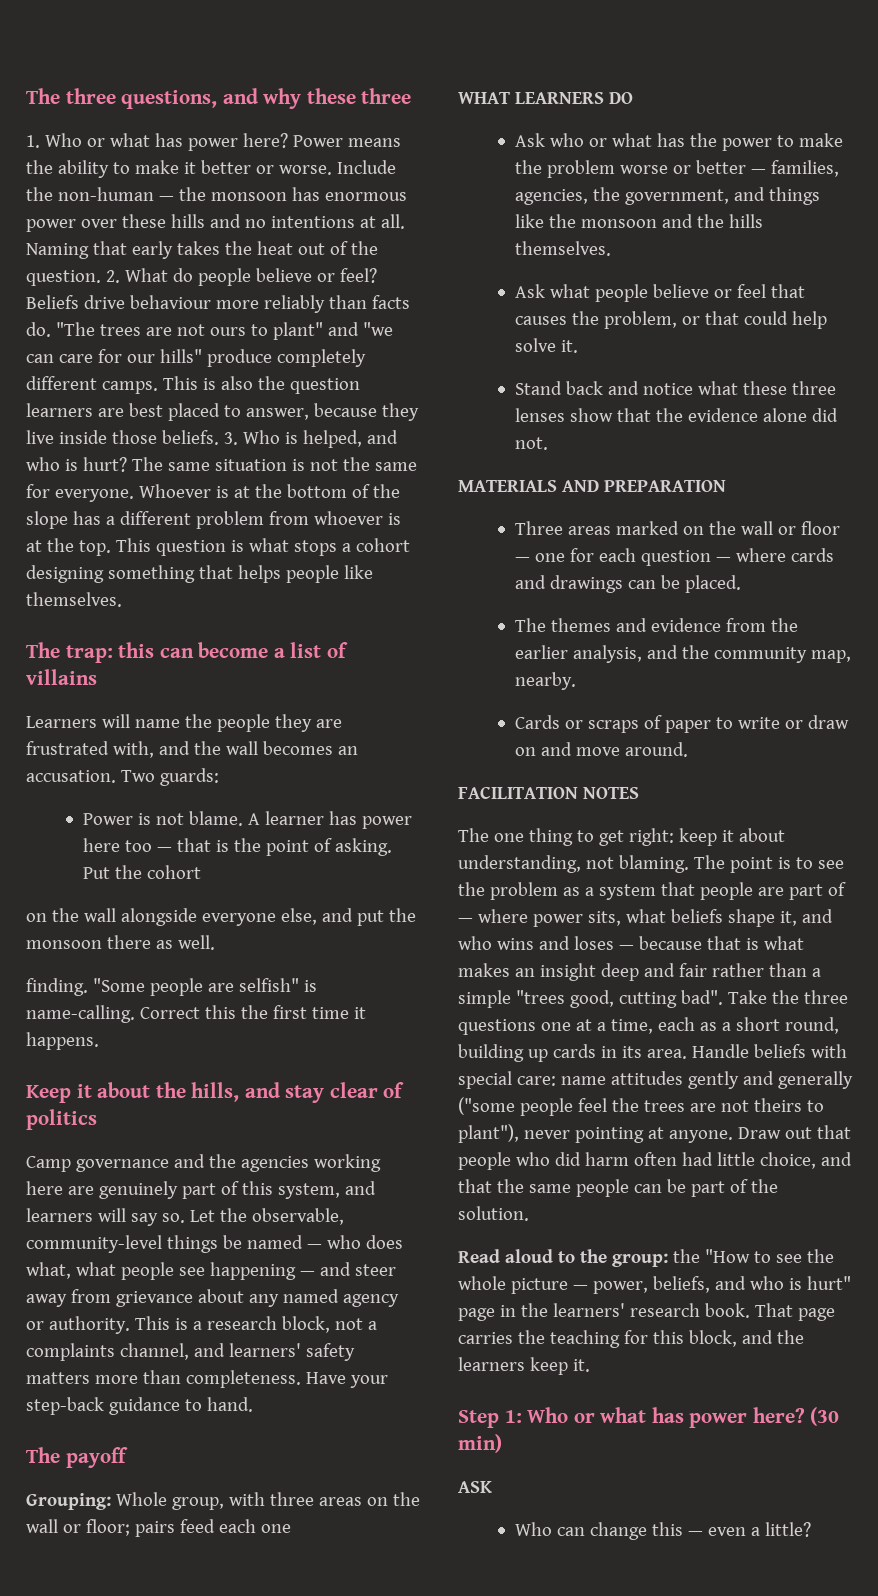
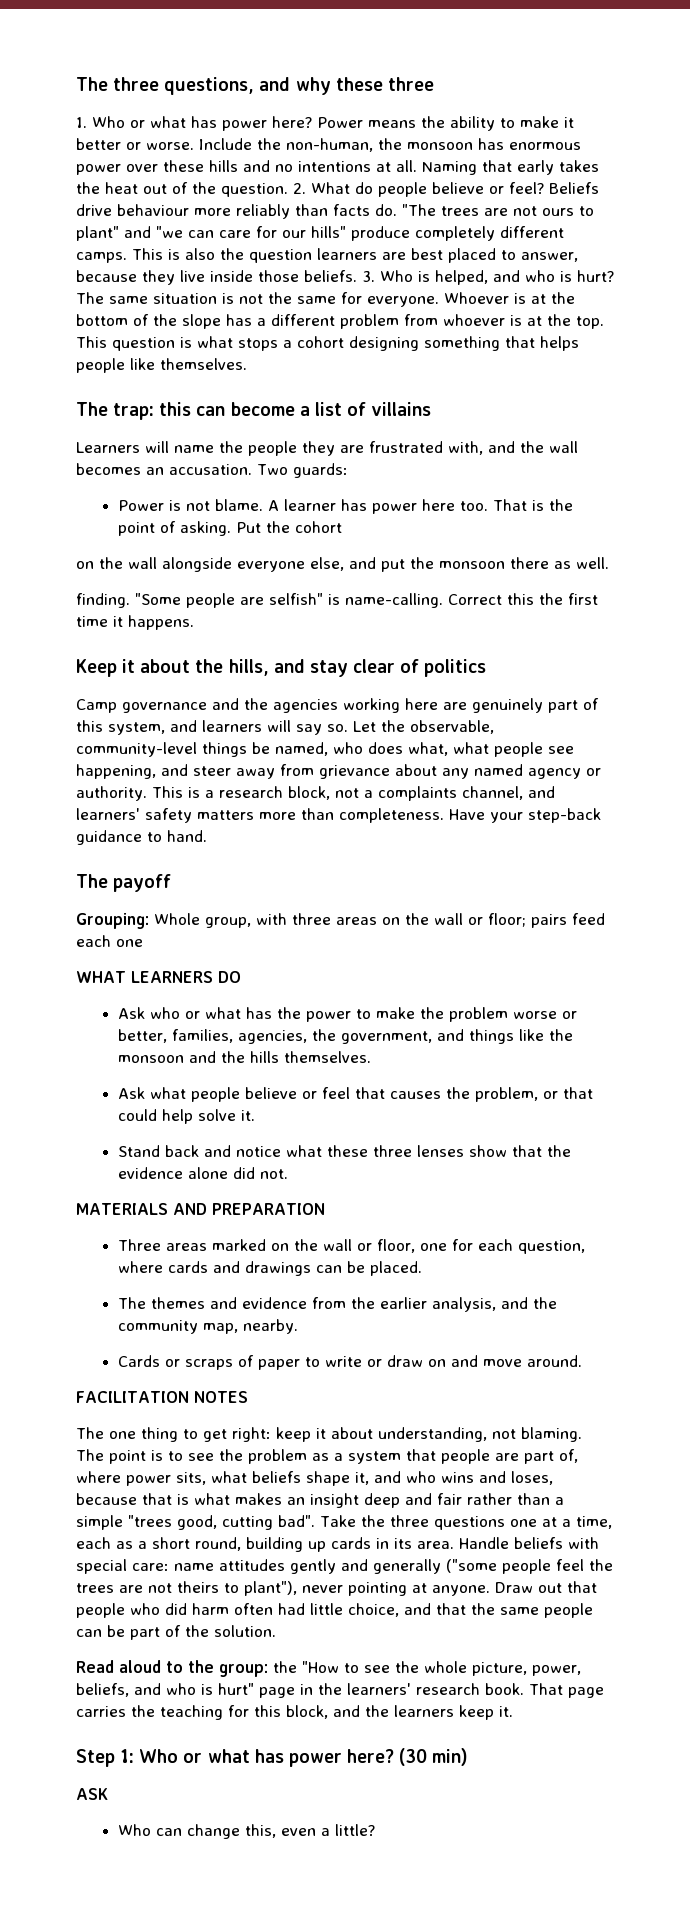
[57,187,174,201] non-human — -> [286,138,373,152] non-human,
[124,838,211,852] too — that -> [460,499,528,511] too. That
[246,1235,322,1249] named — -> [275,742,328,756] named,
[209,1262,315,1280] happening — -> [76,764,156,779] happening,
[695,160,766,174] better — -> [118,1029,168,1043] better,
[800,521,840,535] [514,557,530,562] floor — -> [377,1239,416,1253] floor,
[640,550,731,566] question — -> [518,1240,586,1254] question,
[827,882,846,896] [458,918,473,923] of — -> [559,1449,578,1463] of,
[573,936,634,950] loses — -> [511,1471,553,1485] loses,
[510,1278,588,1294] picture — -> [472,1662,527,1676] picture,
[651,1522,703,1536] this — -> [245,1824,277,1838] this,

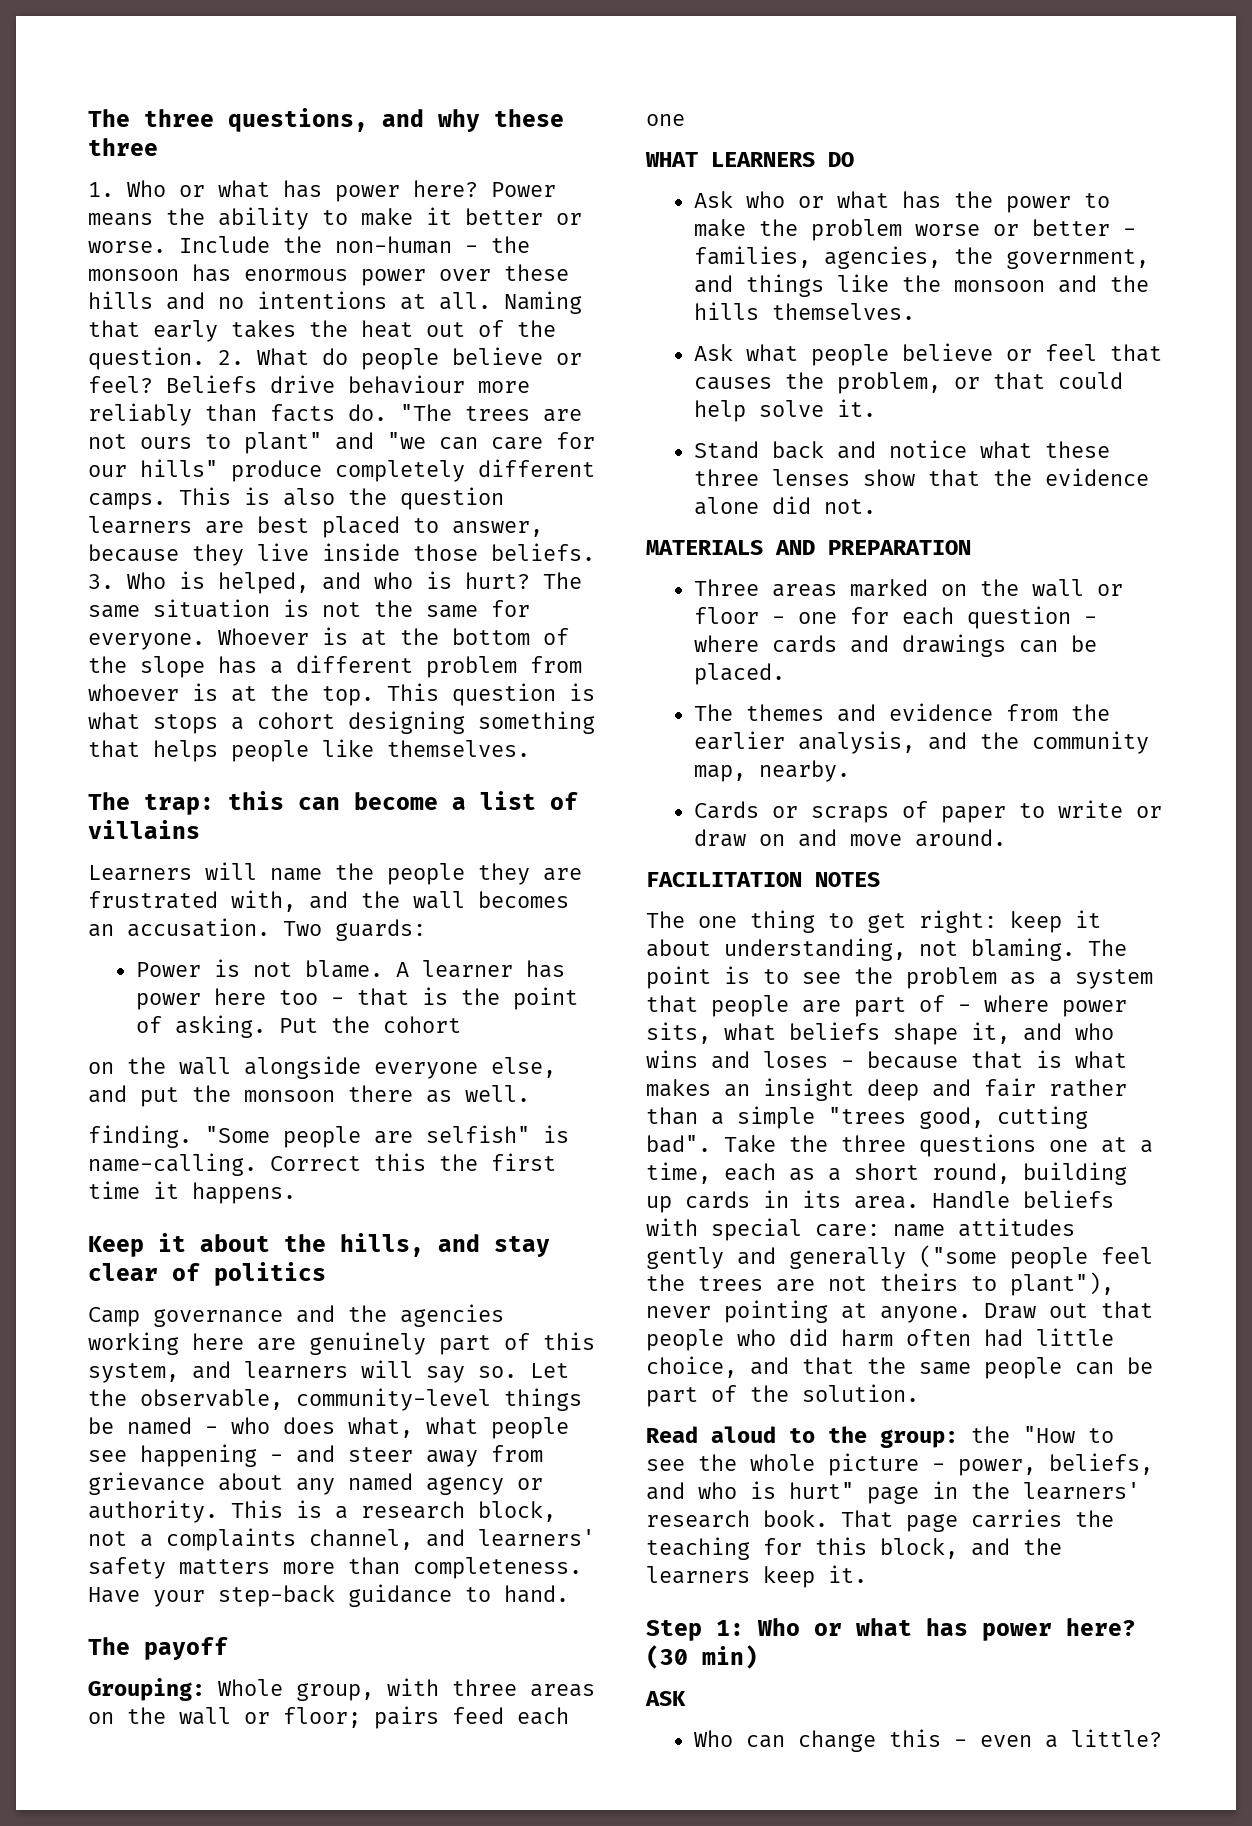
[286,138,373,152] non-human, -> [335,236,478,254] non-human -
[460,499,528,511] too. That -> [278,988,409,1006] too - that
[275,742,328,756] named, -> [127,1417,218,1435] named -
[76,764,156,779] happening, -> [140,1444,283,1467] happening -
[118,1029,168,1043] better, -> [1031,219,1136,236] better -
[377,1239,416,1253] floor, -> [693,607,785,624] floor -
[518,1240,586,1254] question, -> [966,606,1097,629] question -
[559,1449,578,1463] of, -> [919,995,971,1012] of -
[511,1471,553,1485] loses, -> [763,1051,854,1068] loses -
[472,1662,527,1676] picture, -> [828,1453,945,1476] picture -
[245,1824,277,1838] this, -> [888,1729,967,1747] this -

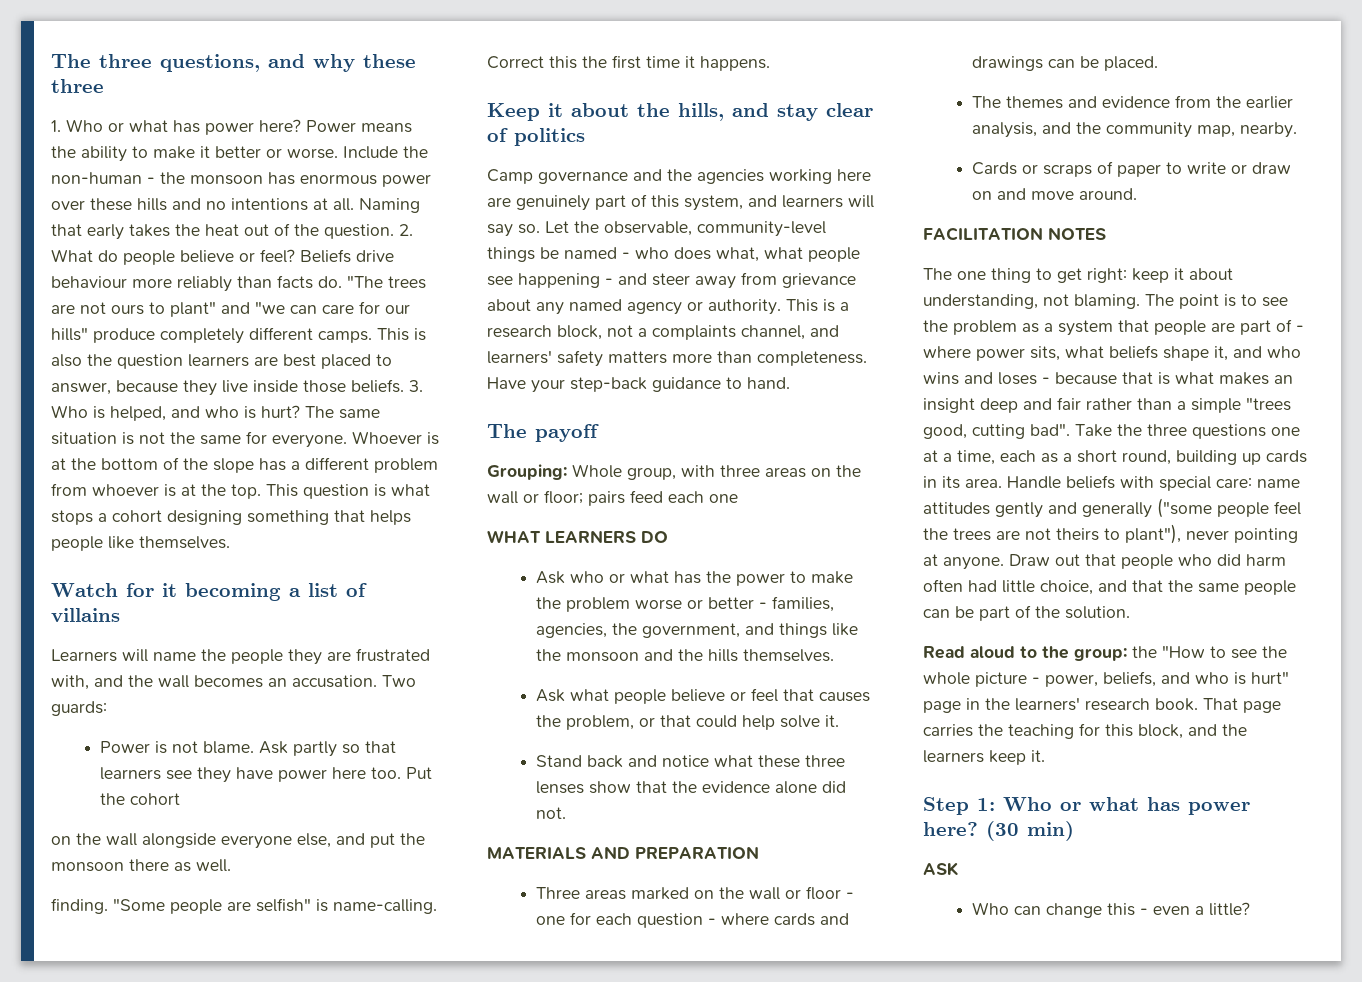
[88,791,438,815] The trap: this can become -> [51,583,281,601] Watch for it becoming
[395,960,565,978] [135,987,578,1010] [135,1015,266,1038] A learner has power here too - that is the point of asking. -> [259,741,397,757] [100,767,402,783] Ask partly so that learners see they have power here too.

